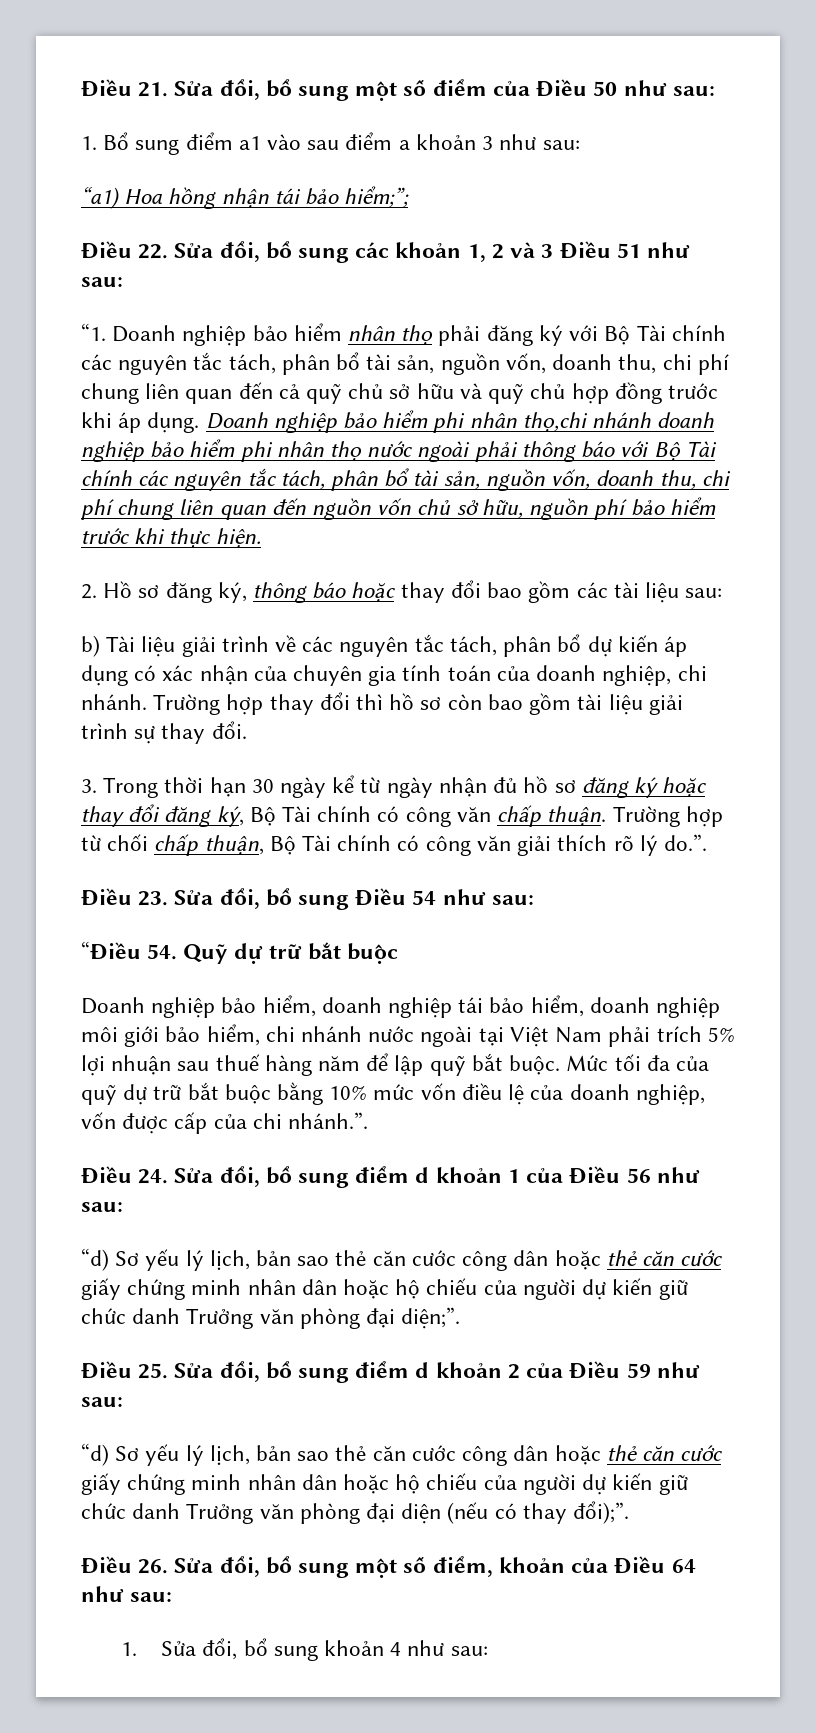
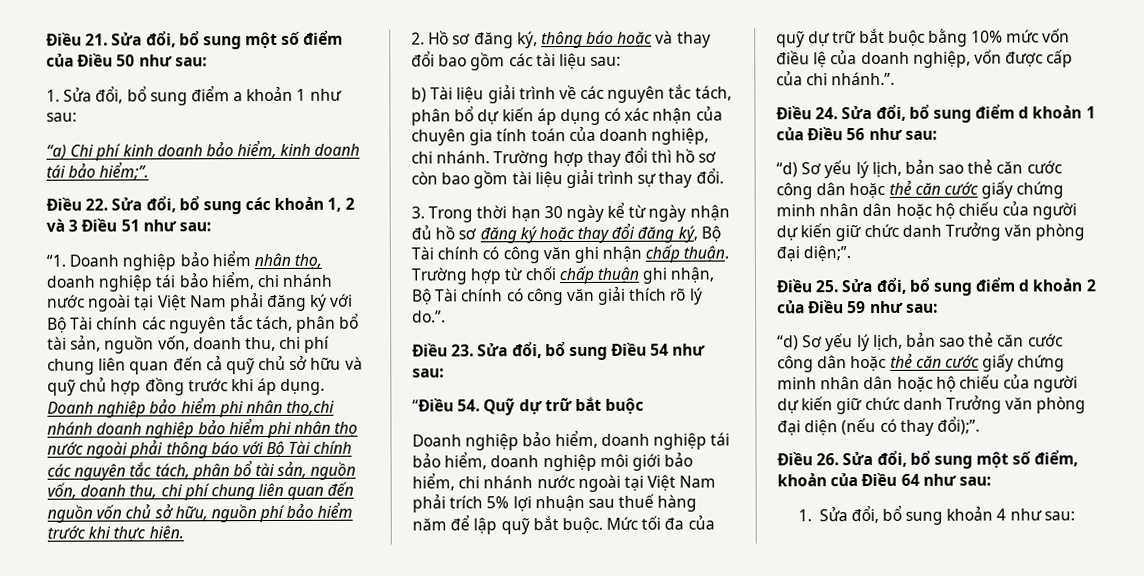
[103,132,340,155] Bổ sung điểm a1 vào sau -> [63,86,188,106] Sửa đổi, bổ sung
[482,134,580,150] [81,186,410,209] 3 như sau: // “a1) Hoa hồng nhận tái bảo hiểm;”; -> [296,88,342,101] [46,112,77,122] [46,140,361,161] [46,162,150,181] 1 như sau: // “a) Chi phí kinh doanh bảo hiểm, kinh doanh tái bảo hiểm;”.
[401,325,434,345] thọ -> [294,253,323,269] [46,272,333,292] [47,294,227,312] thọ, doanh nghiệp tái bảo hiểm, chi nhánh nước ngoài tại Việt Nam
(397, 592) none -> [655,30,674,44] và
(491, 814) none -> [573,245,643,263] ghi nhận
[204,835,264,855] thuận, -> [596,266,715,284] thuận ghi nhận,

